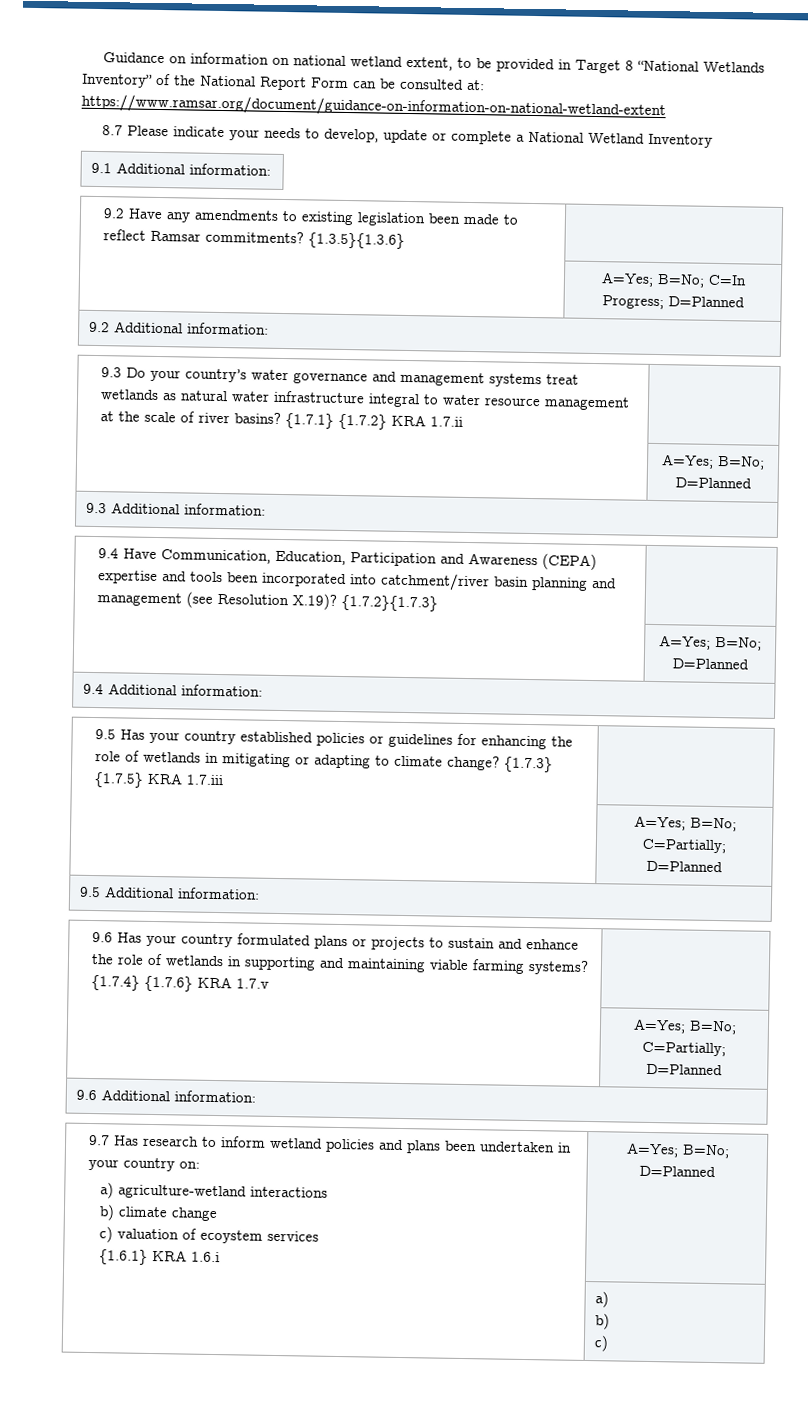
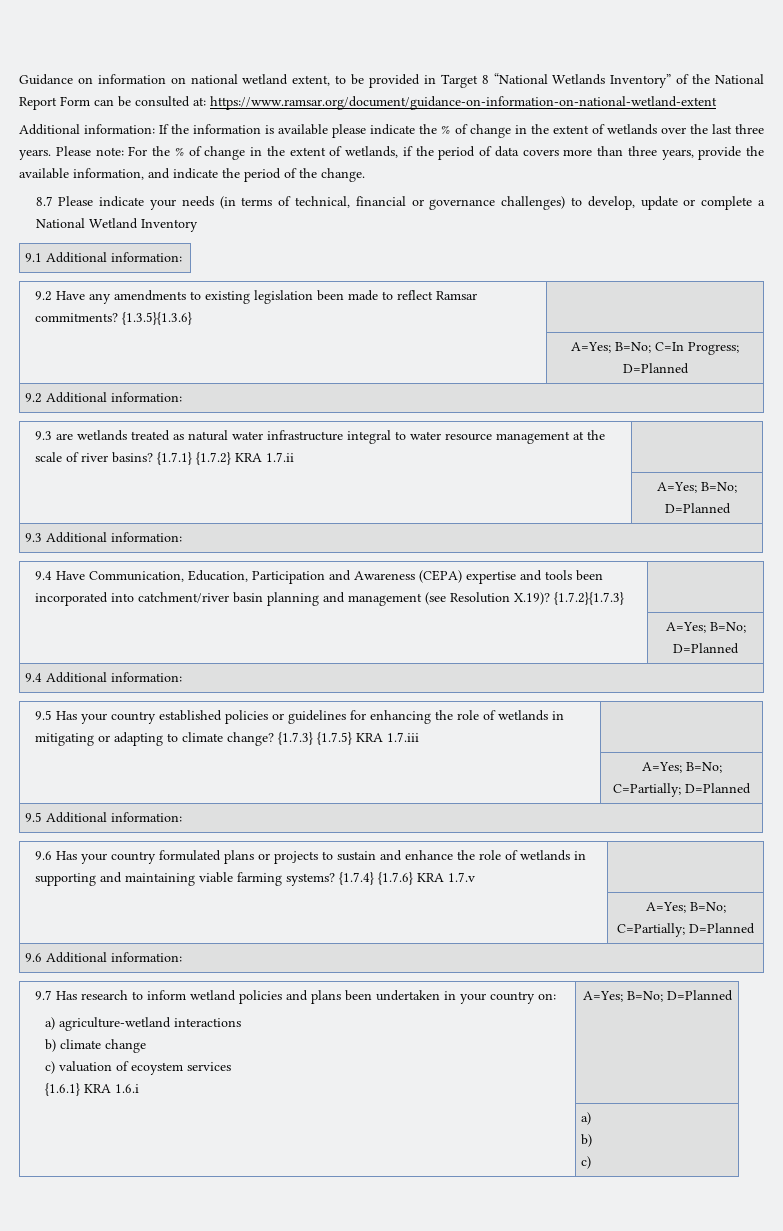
(666, 107) none -> [19,124,764,138] [19,146,764,160] [19,168,365,182] // Additional information: If the information is available please indicate the % of change in the extent of wetlands over the last three years. Please note: For the % of change in the extent of wetlands, if the period of data covers more than three years, provide the available information, and indicate the period of the change.
(301, 133) none -> [219,196,566,210] (in terms of technical, financial or governance challenges)
[125,367,579,388] [99,389,159,401] Do your country’s water governance and management systems treat wetlands -> [55,430,170,441] are wetlands treated

